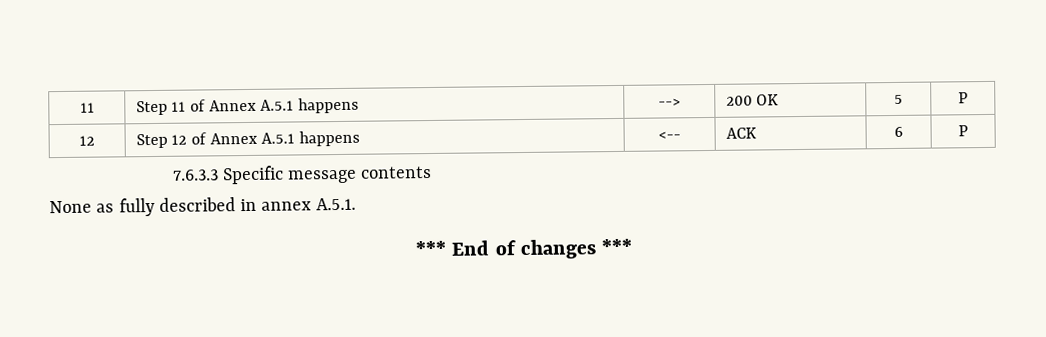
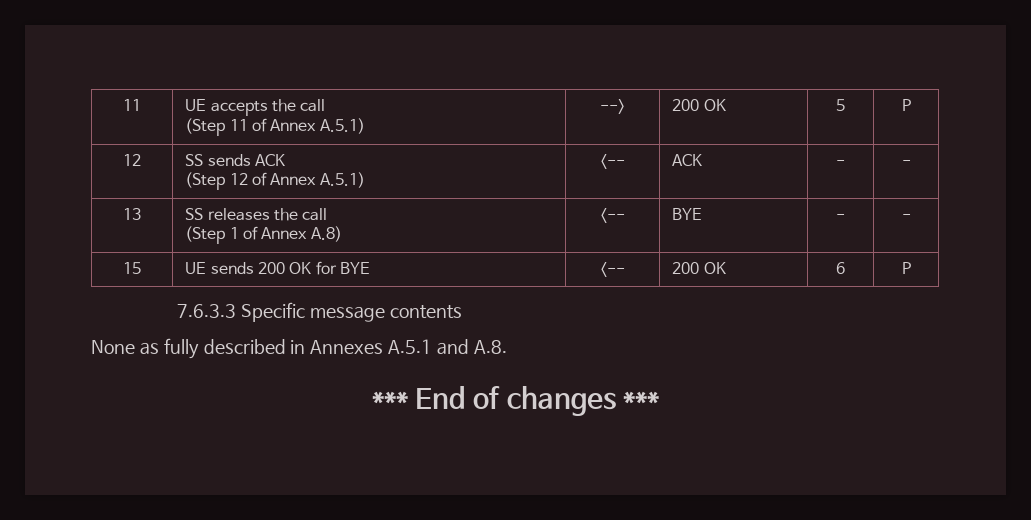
[135,100,168,116] Step -> [185,99,326,116] [185,118,226,136] UE accepts the call // (Step
[260,97,360,114] A.5.1 happens -> [319,118,365,134] A.5.1)
[135,133,168,149] Step -> [185,154,285,166] [185,172,226,190] SS sends ACK // (Step
[261,130,361,147] A.5.1 happens -> [319,172,365,188] A.5.1)
(757, 133) none -> [836,160,845,166] [901,160,911,166] [123,208,141,220] [185,208,328,221] [185,226,342,244] [600,208,625,223] [672,208,703,220] [836,214,845,220] [901,214,911,220] [123,262,141,274] [185,261,370,275] [600,262,625,277] [672,262,726,274] | - | - // 13 | SS releases the call // (Step 1 of Annex A.8) | <-- | BYE | - | - // 15 | UE sends 200 OK for BYE | <-- | 200 OK
[261,197,356,211] annex A.5.1. -> [310,339,507,355] Annexes A.5.1 and A.8.

